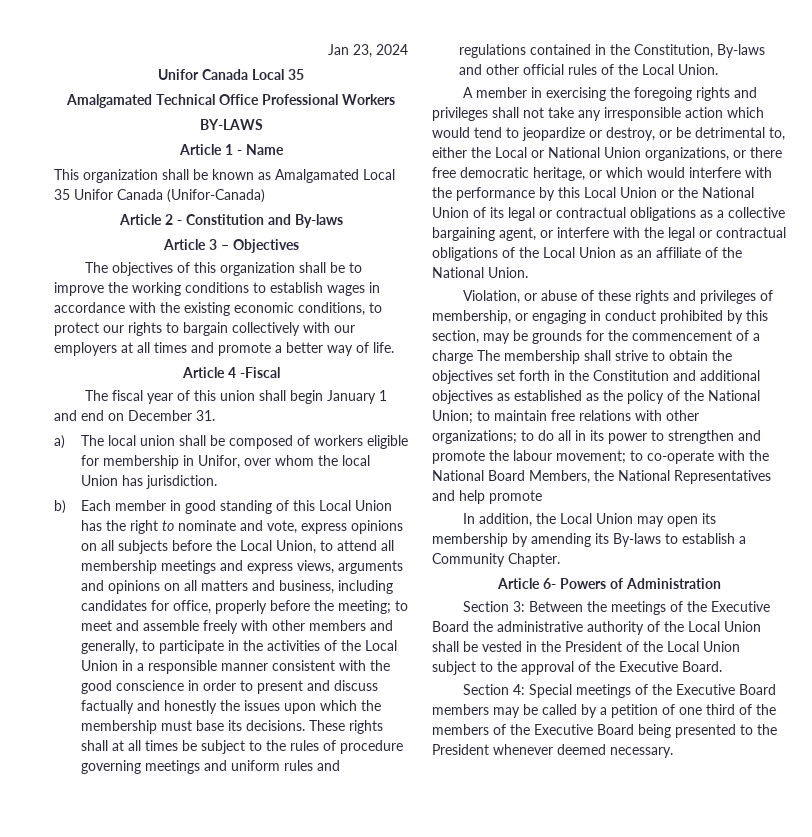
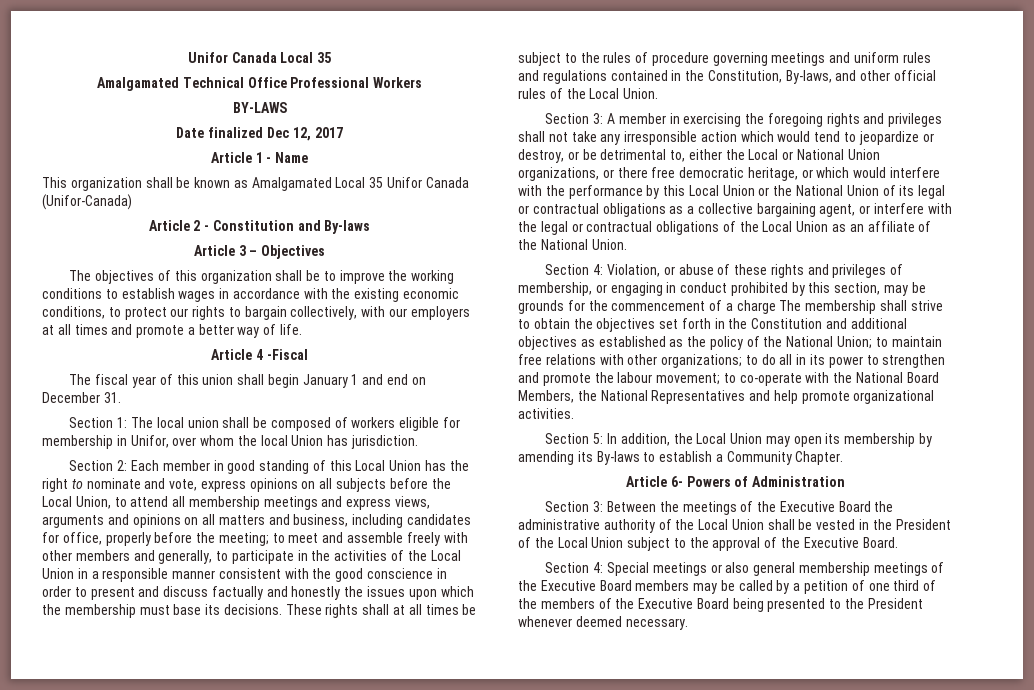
[328,44,408,58] Jan 23, 2024 // -> (187, 57) none
(263, 124) none -> [176,127,343,141] // Date finalized Dec 12, 2017
[232,322,300,336] collectively -> [290,306,358,320] collectively,
[54,435,65,449] a) -> [69,417,128,428] Section 1:
[54,500,66,514] b) -> [69,460,128,471] Section 2:
[716,44,765,58] By-laws -> [785,70,832,84] By-laws,
(718, 69) none -> [545,113,604,124] Section 3:
(528, 272) none -> [545,264,604,275] Section 4:
(542, 497) // -> [853,390,935,404] [518,408,574,419] [545,433,604,444] organizational activities. // Section 5:
(631, 691) none -> [710,562,928,576] or also general membership meetings

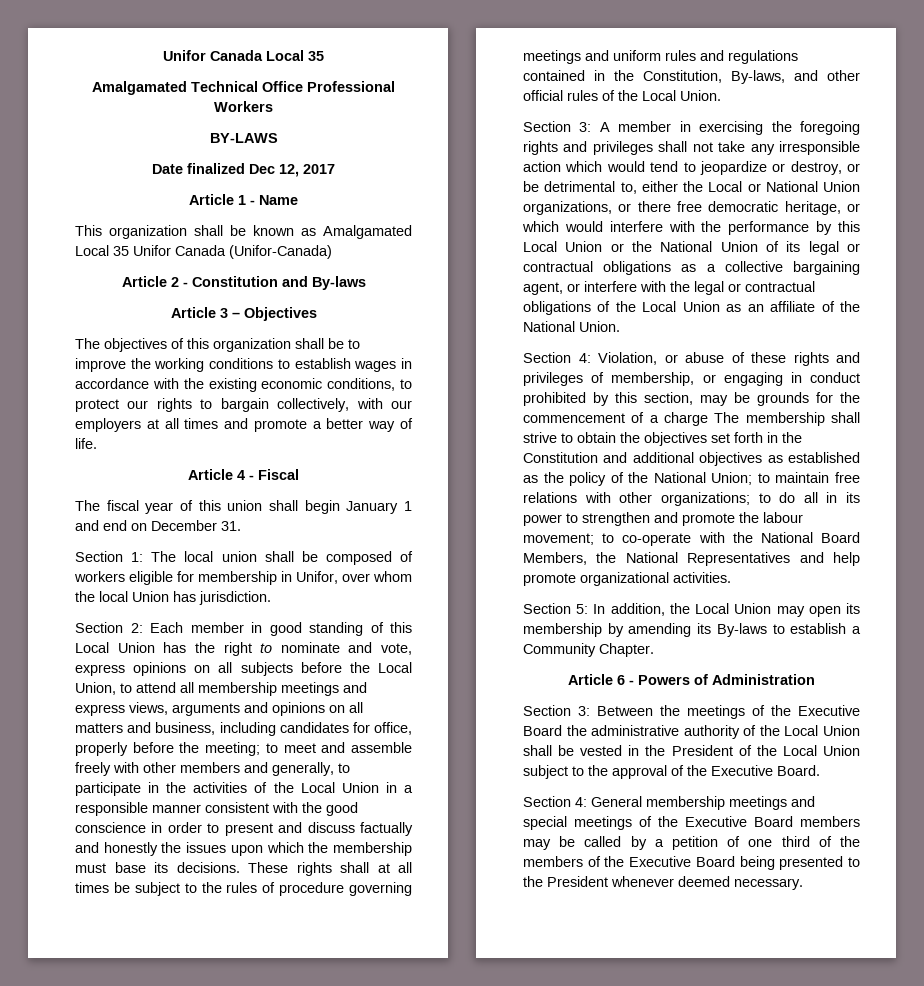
[266,349,308,360] -Fiscal -> [249,469,299,480] - Fiscal
[670,476,683,487] 6- -> [617,675,634,685] 6 -
[606,562,870,576] Special meetings or also general membership -> [591,796,815,810] [523,816,567,830] General membership meetings and special

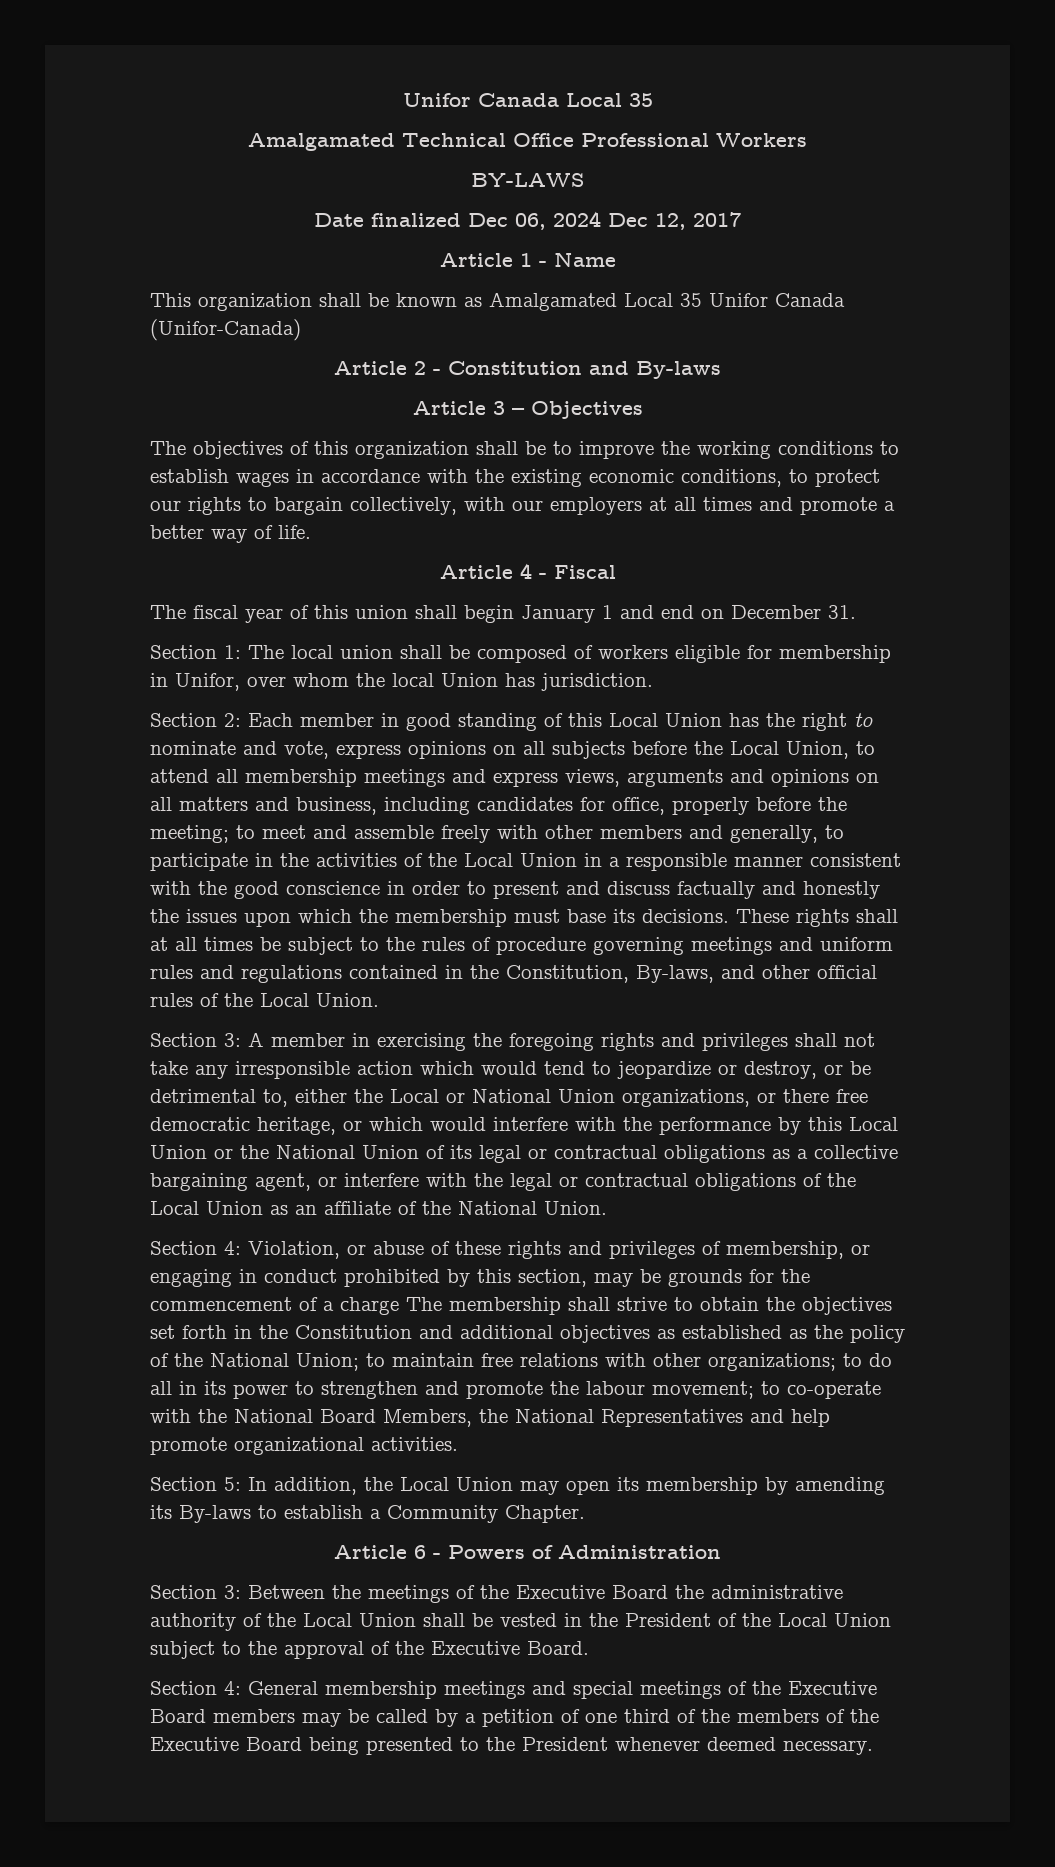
(275, 169) none -> [515,211,648,230] 06, 2024 Dec

